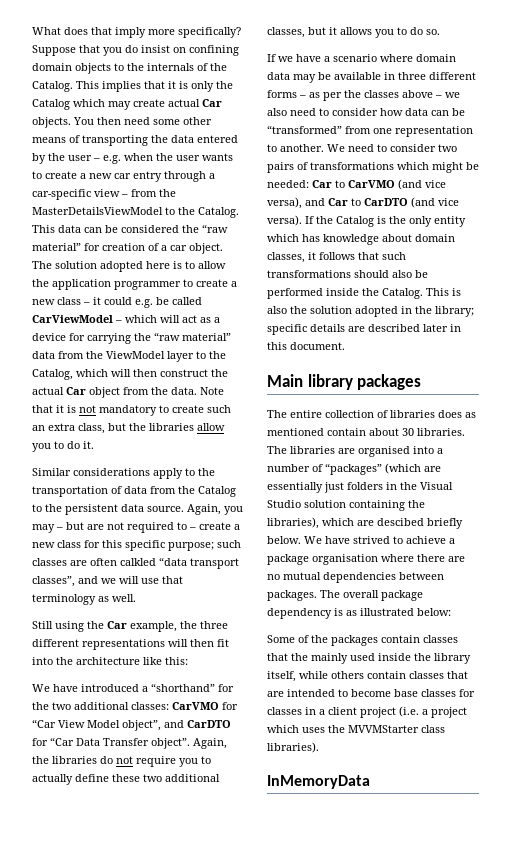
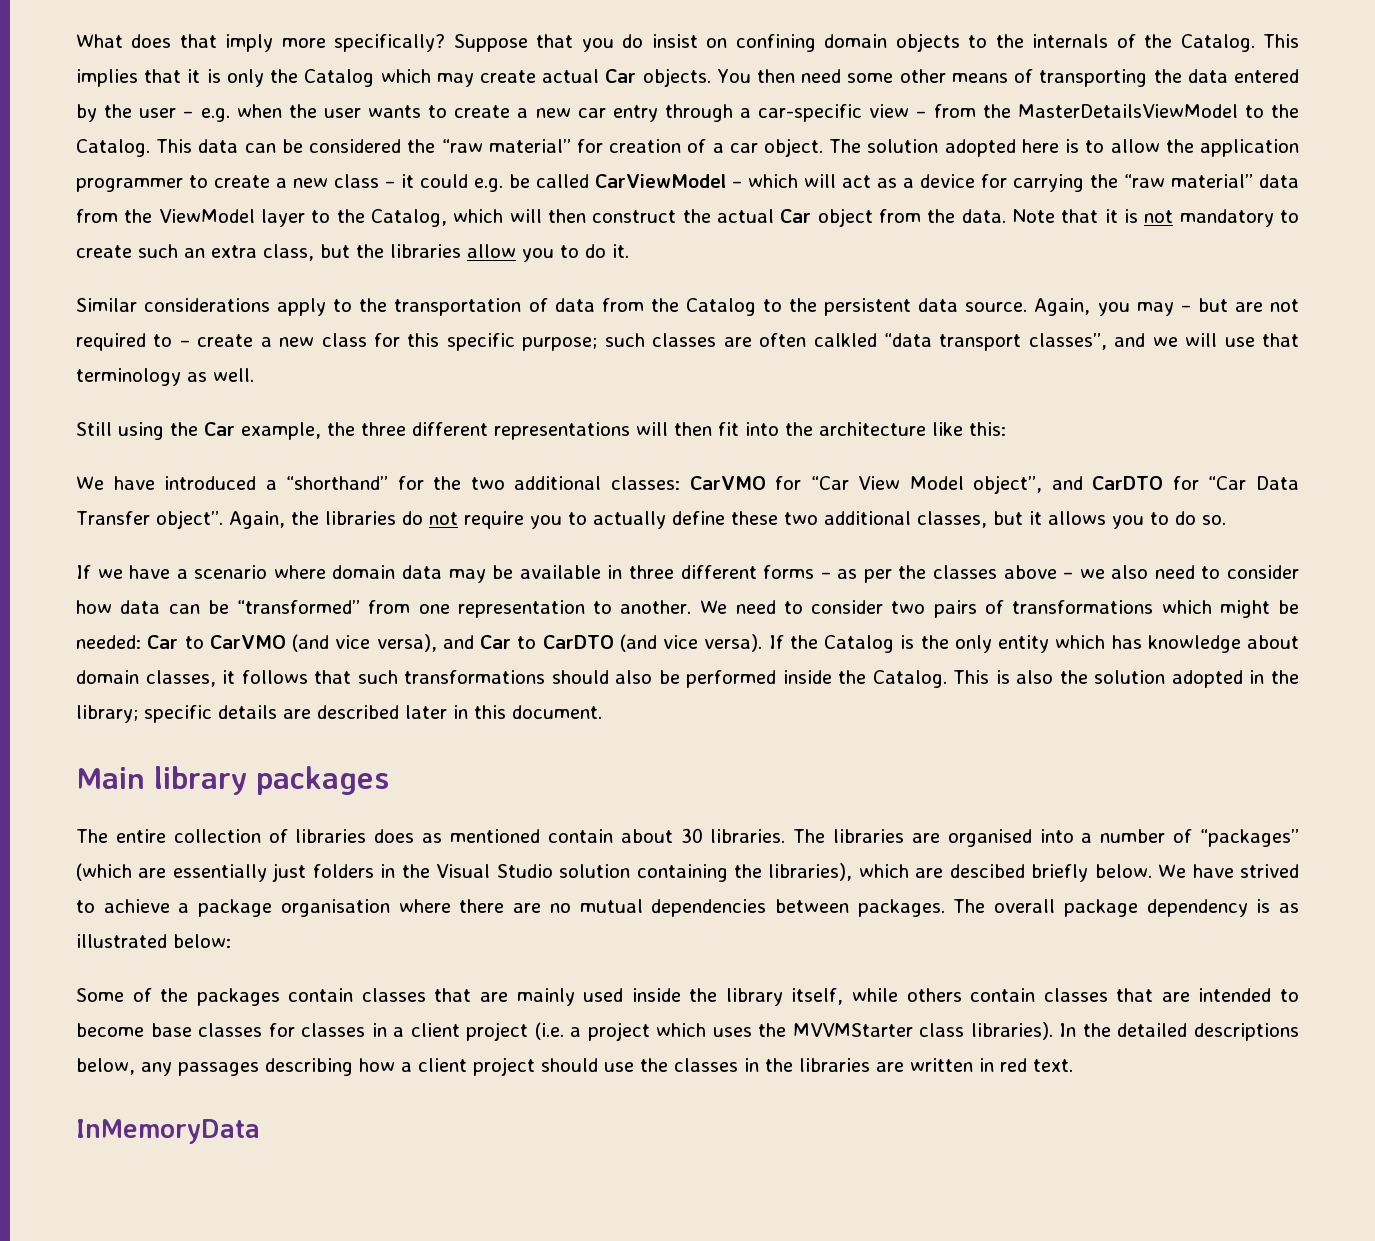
[291,653,308,661] the -> [480,992,508,1002] are
(319, 747) none -> [1059,1023,1299,1041] [76,1057,1073,1076] In the detailed descriptions below, any passages describing how a client project should use the classes in the libraries are written in red text.

